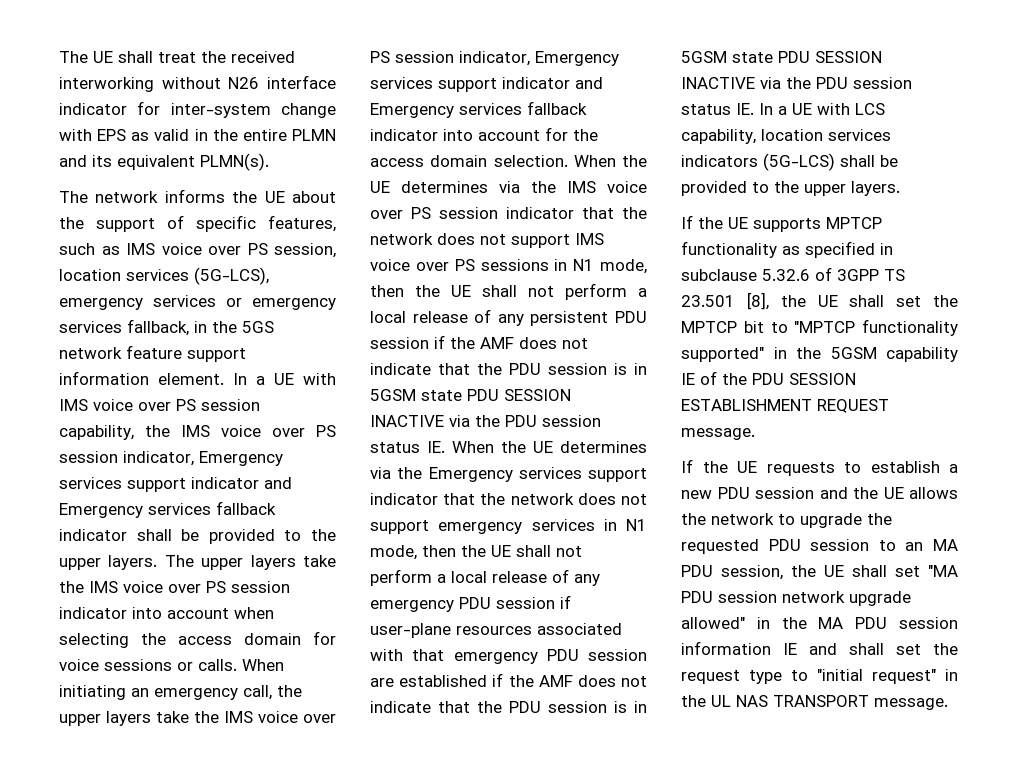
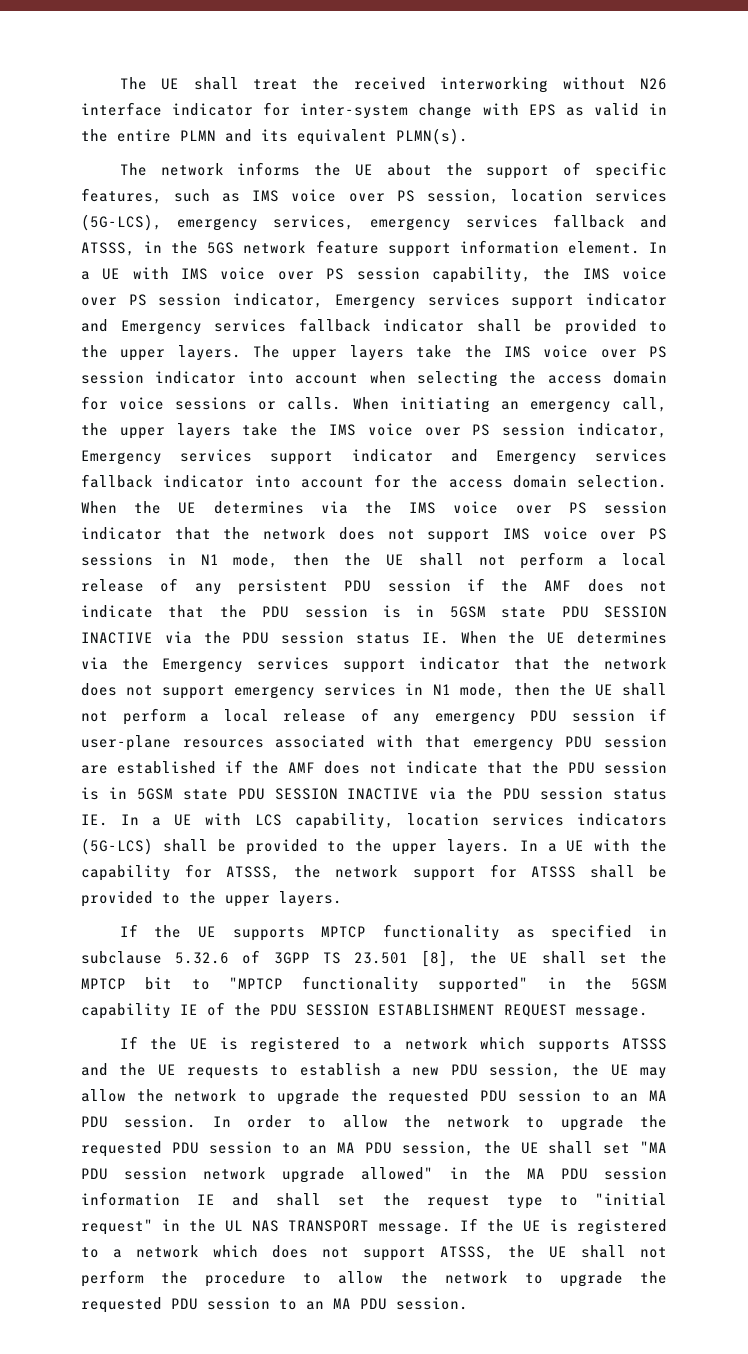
[153,295,336,310] [59,319,189,336] services or emergency services fallback, -> [273,214,668,231] [81,242,135,256] services, emergency services fallback and ATSSS,
(900, 188) none -> [519,839,667,852] [81,864,667,881] [81,891,342,907] In a UE with the capability for ATSSS, the network support for ATSSS shall be provided to the upper layers.
(757, 467) none -> [220,1037,667,1053] [81,1063,176,1076] is registered to a network which supports ATSSS and the UE
[755,487,958,499] session and the UE allows -> [488,1063,667,1079] [81,1089,668,1105] [81,1115,388,1128] session, the UE may allow the network to upgrade the requested PDU session to an MA PDU session. In order to allow
(948, 704) none -> [459,1218,667,1235] [81,1245,667,1261] [81,1270,667,1287] [81,1297,468,1313] If the UE is registered to a network which does not support ATSSS, the UE shall not perform the procedure to allow the network to upgrade the requested PDU session to an MA PDU session.

